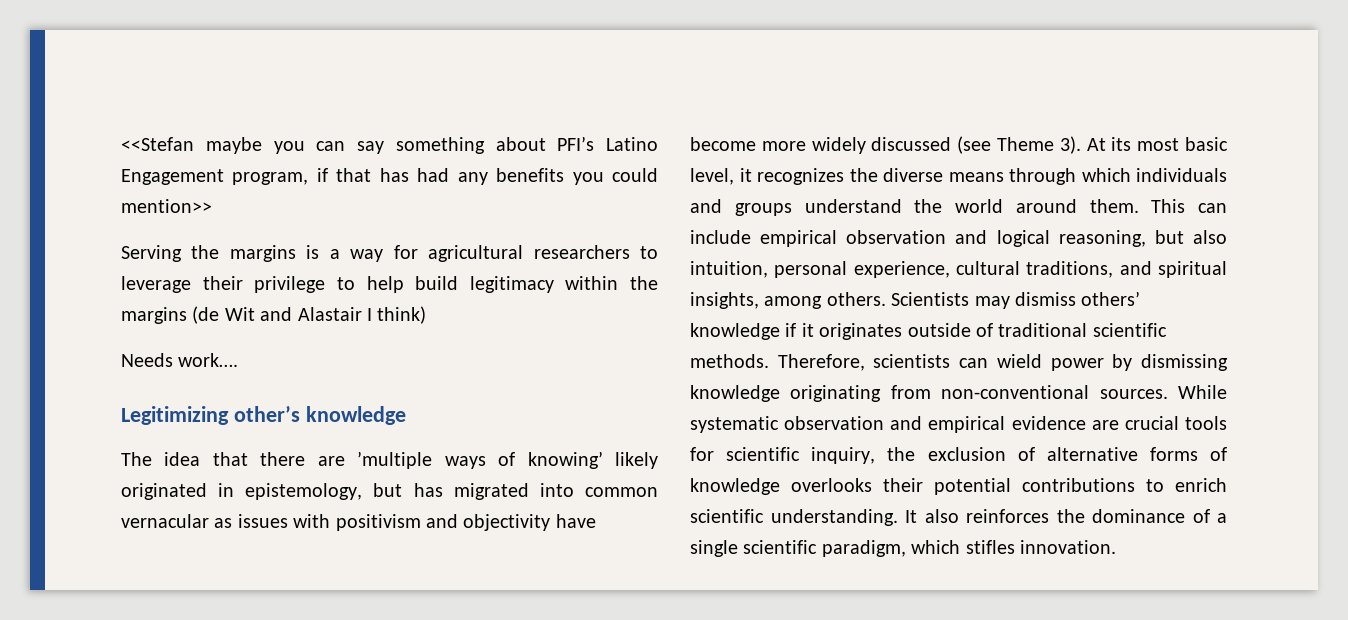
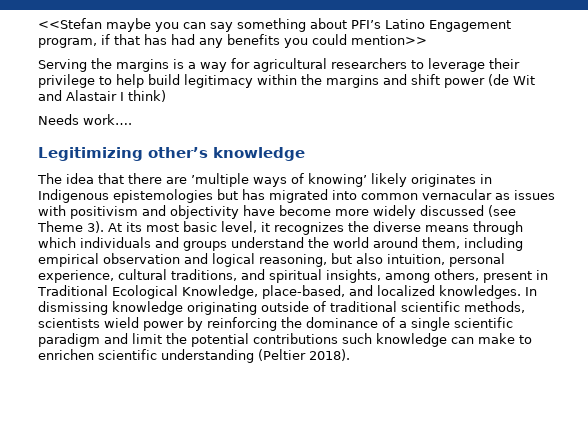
(187, 315) none -> [383,74,485,88] and shift power
[121,483,363,500] originated in epistemology, -> [411,174,492,187] [38,189,213,203] originates in Indigenous epistemologies
[1089,199,1227,213] [690,230,751,244] them. This can include -> [422,237,523,251] them, including
[826,291,1141,309] [690,323,1167,340] [690,354,1228,371] [690,385,1227,402] [690,416,1227,433] [690,447,1227,464] [690,478,1227,495] [690,509,1049,526] others. Scientists may dismiss others’ knowledge if it originates outside of traditional scientific methods. Therefore, scientists can wield power by dismissing knowledge originating from non-conventional sources. While systematic observation and empirical evidence are crucial tools for scientific inquiry, the exclusion of alternative forms of knowledge overlooks their potential contributions to enrich scientific understanding. It also reinforces -> [434,269,548,283] [37,285,537,299] [38,301,525,315] [38,317,277,331] others, present in Traditional Ecological Knowledge, place-based, and localized knowledges. In dismissing knowledge originating outside of traditional scientific methods, scientists wield power by reinforcing
[821,540,1116,557] paradigm, which stifles innovation. -> [38,333,532,347] [38,349,350,363] paradigm and limit the potential contributions such knowledge can make to enrichen scientific understanding (Peltier 2018).

